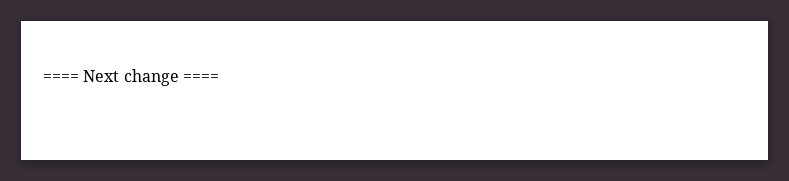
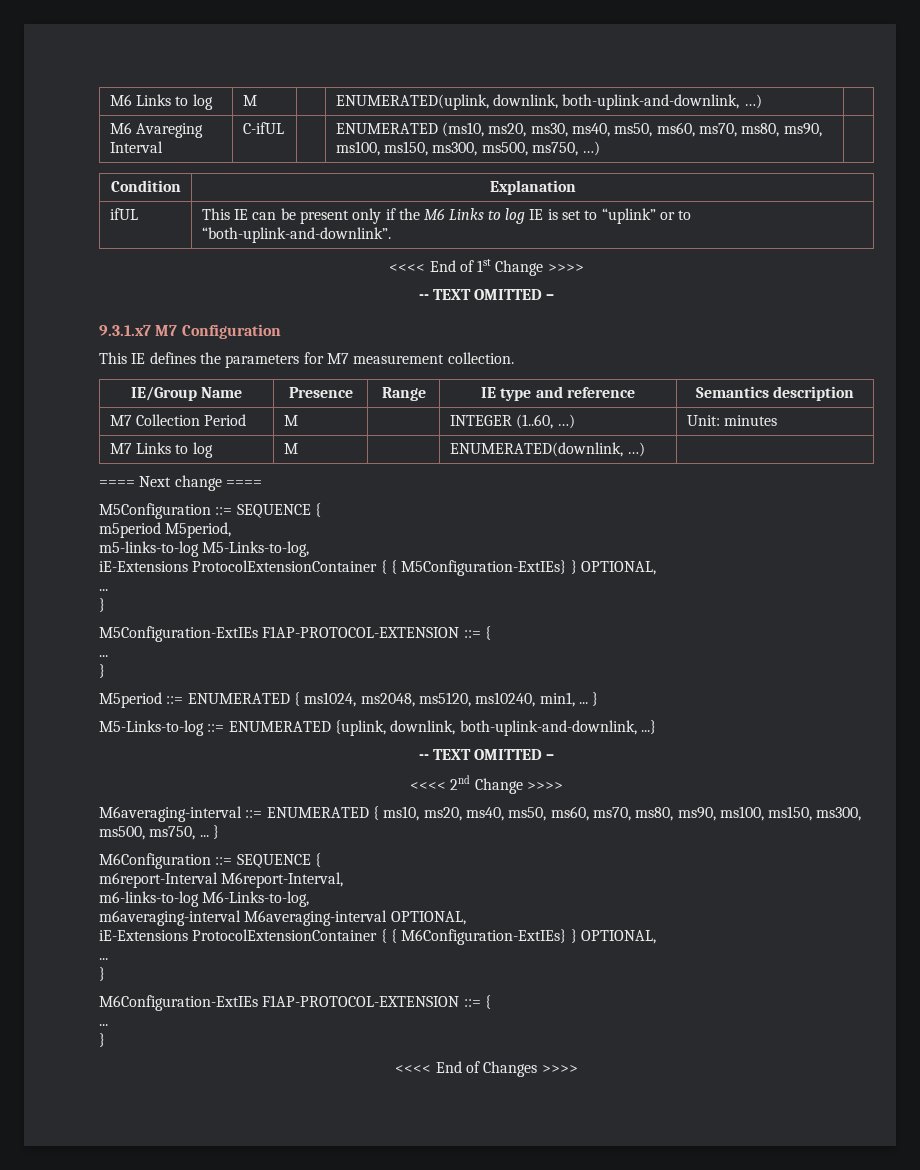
[43,69,219,86] ==== Next change ==== -> [109,94,213,110] [242,95,257,106] [335,94,762,110] [109,122,203,138] [109,141,163,153] [242,122,284,134] [335,122,822,137] [335,141,601,156] [110,180,181,192] [489,180,576,195] [109,208,138,220] [201,208,692,224] [201,227,391,243] [389,259,584,276] [418,289,555,300] [99,324,281,339] [99,352,514,368] [130,386,243,401] [288,387,353,398] [381,387,426,401] [481,386,635,401] [695,386,855,401] [109,414,247,426] [283,415,298,426] [449,414,576,429] [686,415,777,426] [109,442,213,458] [283,443,298,454] [449,442,645,457] [99,475,262,491] [99,503,321,519] [99,522,232,538] [99,541,310,557] [99,560,656,576] [99,589,108,591] [99,598,105,612] [99,626,491,642] [99,655,108,657] [99,664,105,678] [99,692,599,708] [99,720,656,736] [418,749,555,760] [410,775,563,794] [99,806,862,822] [99,825,219,840] [99,853,321,869] [99,872,344,888] [99,891,310,907] [99,910,466,926] [99,929,656,945] [99,958,108,960] [99,967,105,981] [99,995,491,1011] [99,1024,108,1026] [99,1033,105,1047] [395,1061,578,1077] M6 Links to log | M | | ENUMERATED(uplink, downlink, both-uplink-and-downlink, …) | // M6 Avareging Interval | C-ifUL | | ENUMERATED (ms10, ms20, ms30, ms40, ms50, ms60, ms70, ms80, ms90, ms100, ms150, ms300, ms500, ms750, …) | // Condition | Explanation // ifUL | This IE can be present only if the M6 Links to log IE is set to “uplink” or to “both-uplink-and-downlink”. // <<<< End of 1st Change >>>> // -- TEXT OMITTED – // 9.3.1.x7 M7 Configuration // This IE defines the parameters for M7 measurement collection. // IE/Group Name | Presence | Range | IE type and reference | Semantics description // M7 Collection Period | M | | INTEGER (1..60, …) | Unit: minutes // M7 Links to log | M | | ENUMERATED(downlink, …) | // ==== Next change ==== // M5Configuration ::= SEQUENCE { // m5period M5period, // m5-links-to-log M5-Links-to-log, // iE-Extensions ProtocolExtensionContainer { { M5Configuration-ExtIEs} } OPTIONAL, // ... // } // M5Configuration-ExtIEs F1AP-PROTOCOL-EXTENSION ::= { // ... // } // M5period ::= ENUMERATED { ms1024, ms2048, ms5120, ms10240, min1, ... } // M5-Links-to-log ::= ENUMERATED {uplink, downlink, both-uplink-and-downlink, ...} // -- TEXT OMITTED – // <<<< 2nd Change >>>> // M6averaging-interval ::= ENUMERATED { ms10, ms20, ms40, ms50, ms60, ms70, ms80, ms90, ms100, ms150, ms300, ms500, ms750, ... } // M6Configuration ::= SEQUENCE { // m6report-Interval M6report-Interval, // m6-links-to-log M6-Links-to-log, // m6averaging-interval M6averaging-interval OPTIONAL, // iE-Extensions ProtocolExtensionContainer { { M6Configuration-ExtIEs} } OPTIONAL, // ... // } // M6Configuration-ExtIEs F1AP-PROTOCOL-EXTENSION ::= { // ... // } // <<<< End of Changes >>>>

